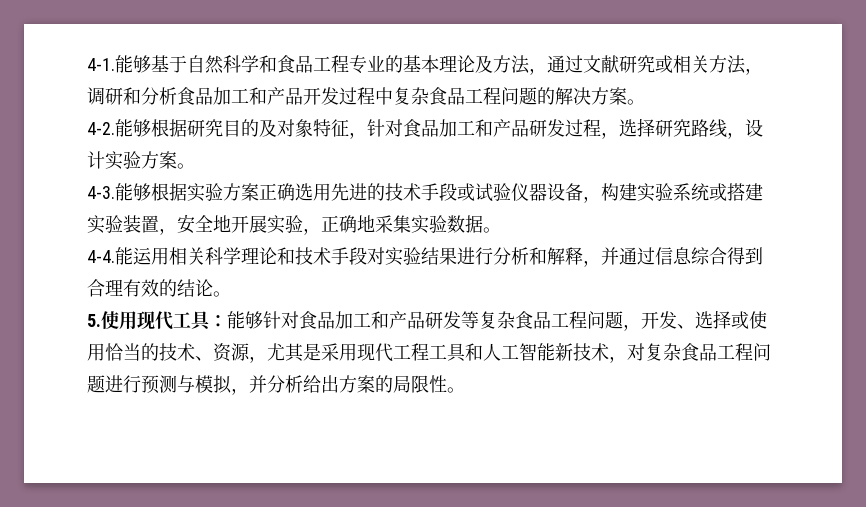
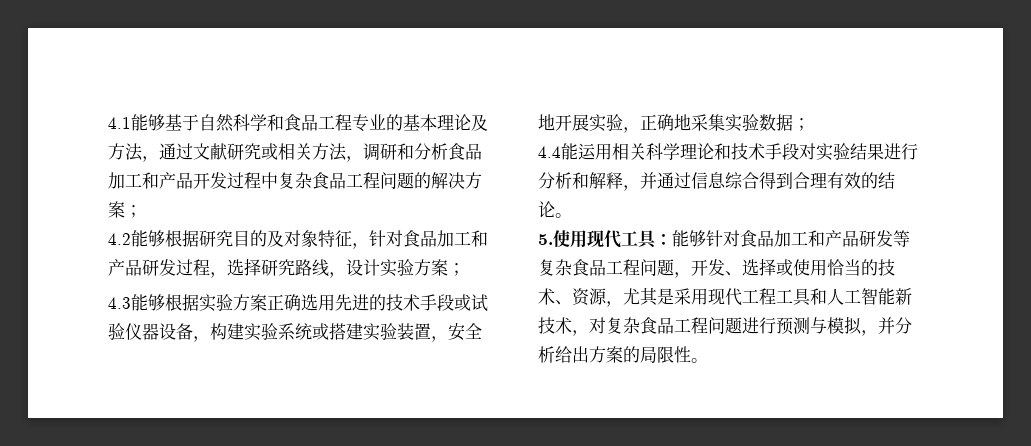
[87,58,115,71] 4-1. -> [108,117,131,129] 4.1
[627,99,645,105] [87,122,115,135] 。 // 4-2. -> [125,205,142,218] [108,233,131,245] ； // 4.2
[177,163,195,169] [87,186,115,199] 。 // 4-3. -> [448,263,465,276] [108,297,131,309] ； // 4.3
[483,227,501,233] [87,250,115,263] 。 // 4-4. -> [793,118,810,131] [538,146,561,158] ； // 4.4

